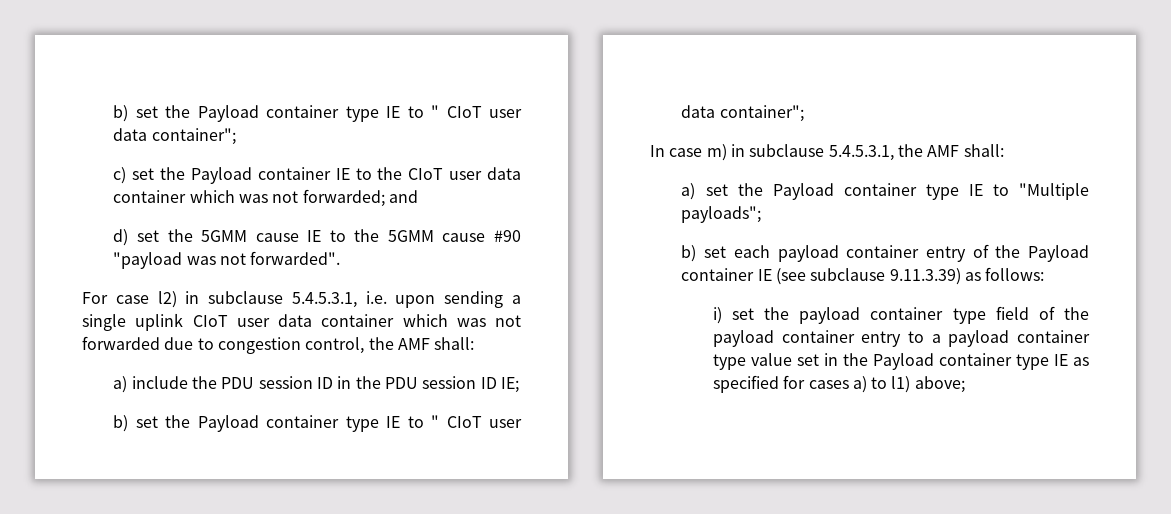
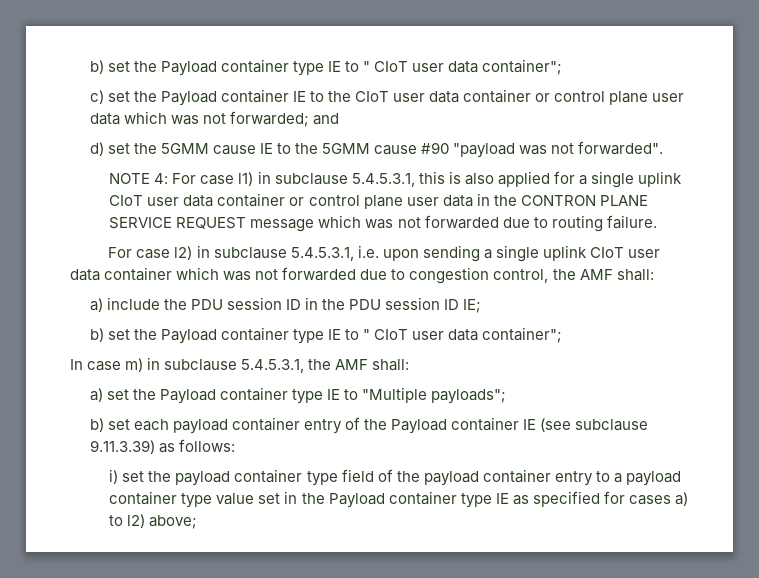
(187, 196) none -> [535,91,685,105] [89,113,120,125] or control plane user data
(341, 258) none -> [109,171,683,188] [109,193,648,209] [109,215,657,232] // NOTE 4: For case l1) in subclause 5.4.5.3.1, this is also applied for a single uplink CIoT user data container or control plane user data in the CONTRON PLANE SERVICE REQUEST message which was not forwarded due to routing failure.
[891,376,911,393] l1) -> [127,514,146,528] l2)

